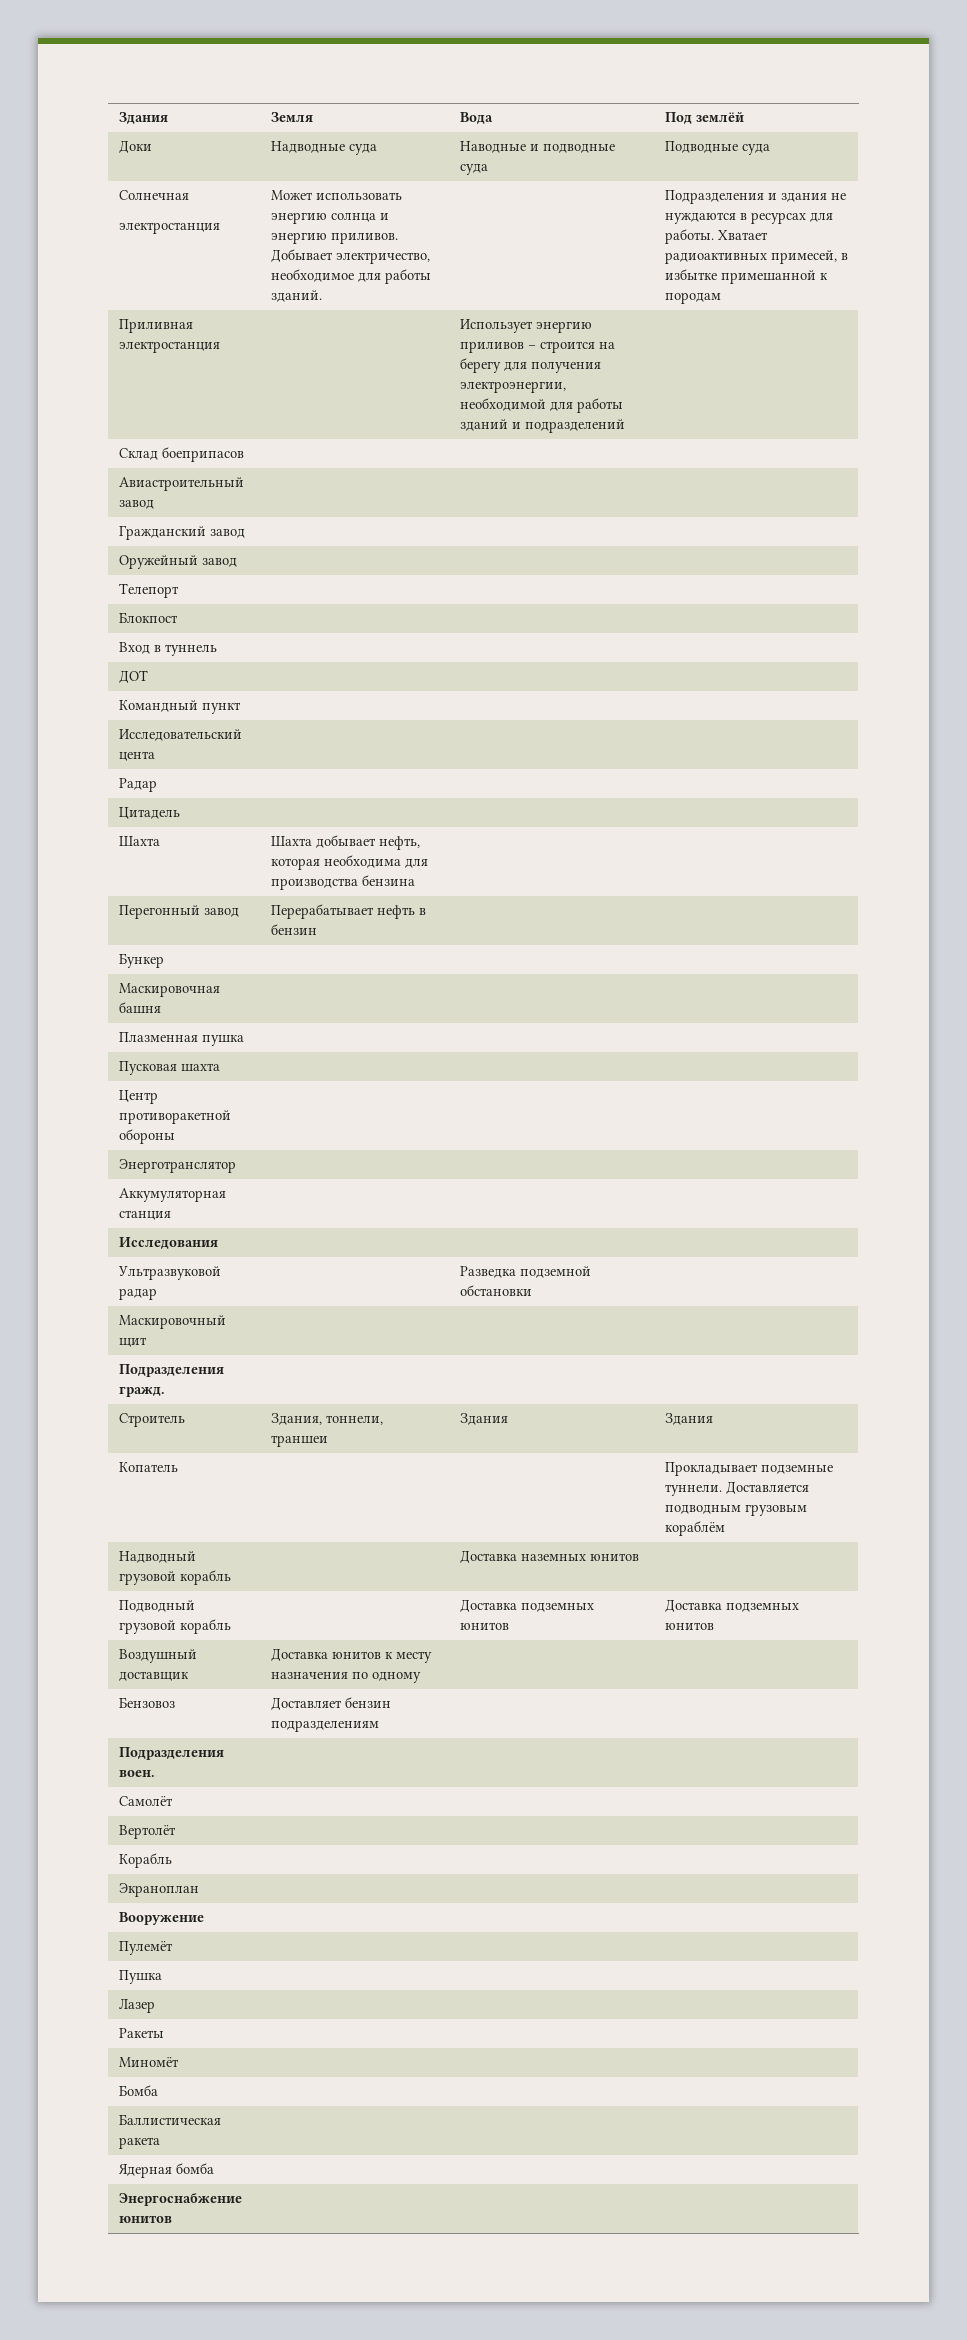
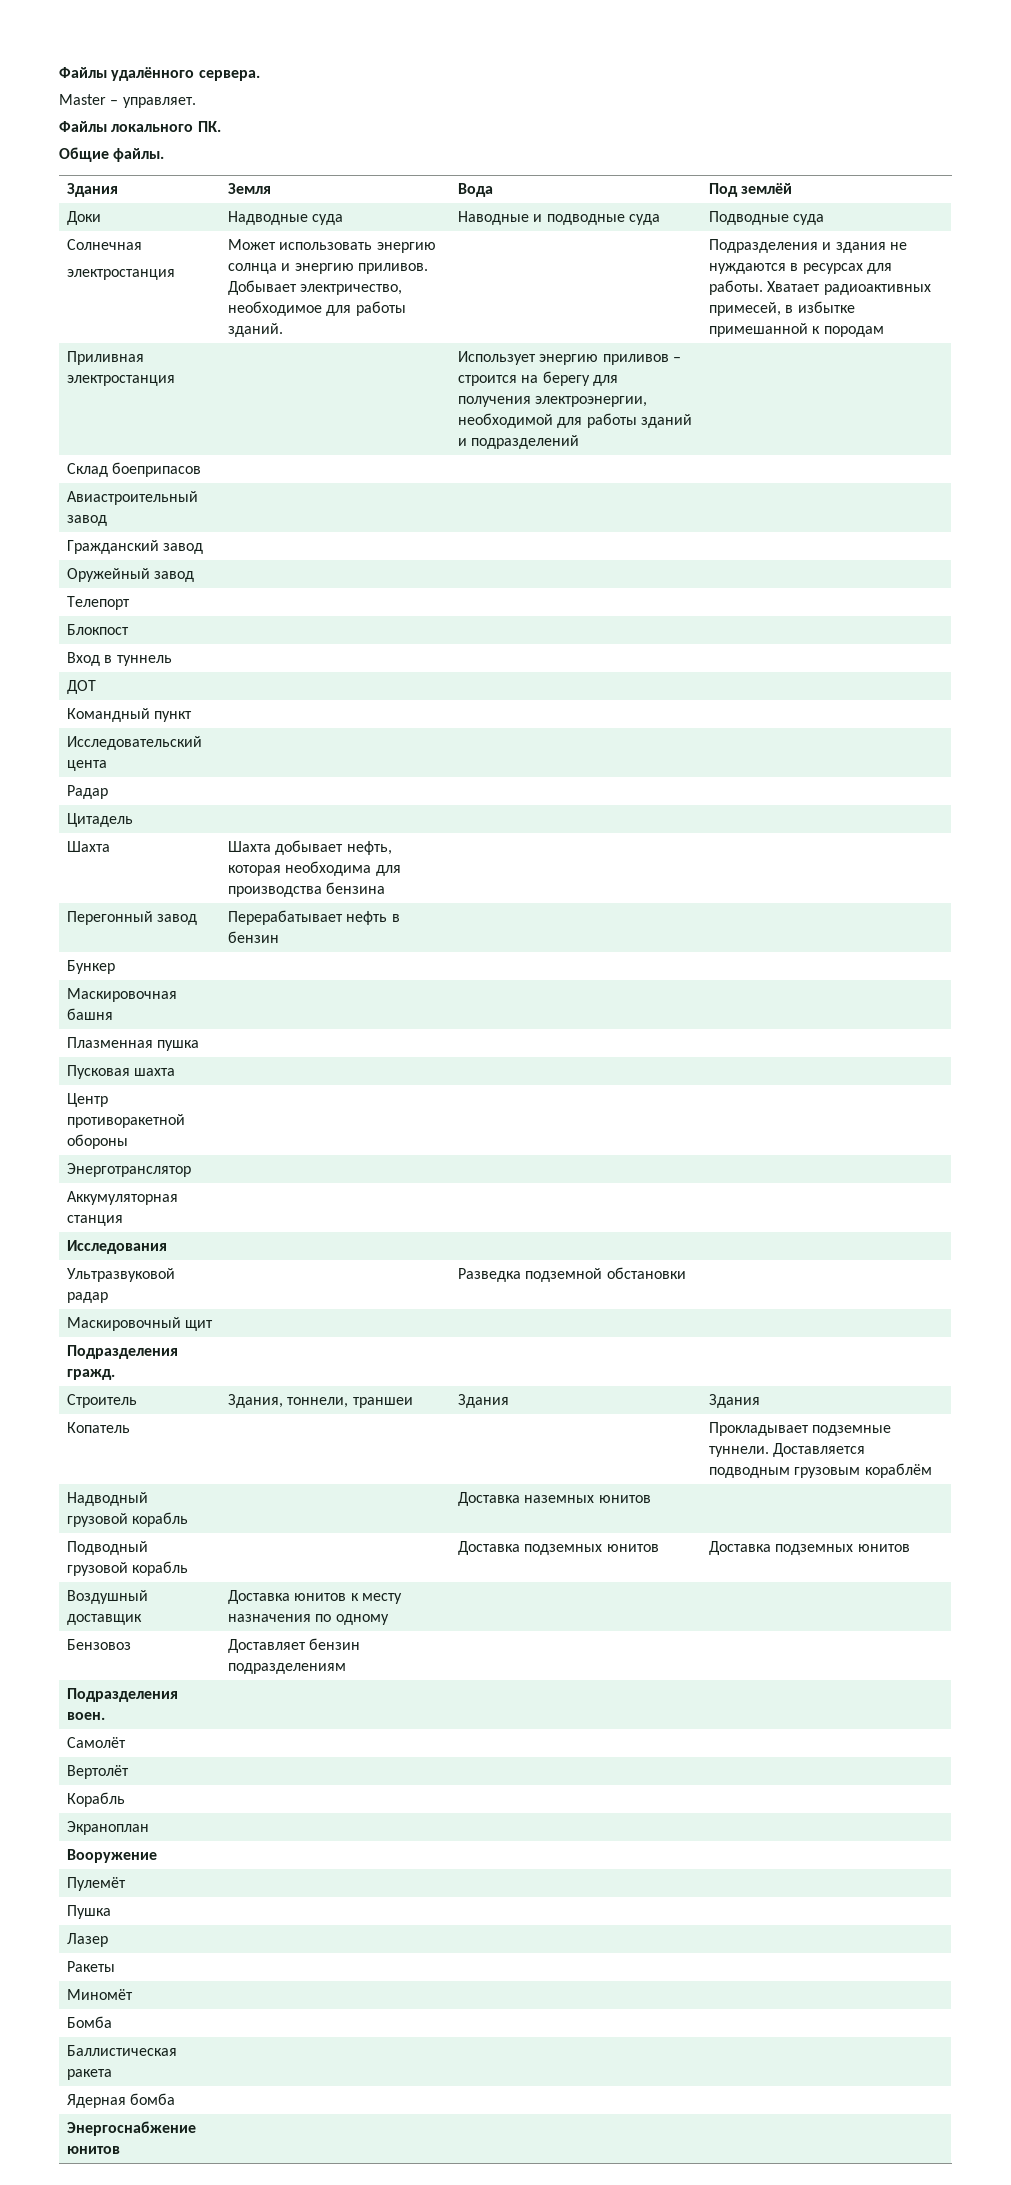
(118, 118) none -> [59,67,260,81] [59,94,196,108] [59,121,221,132] [59,147,165,162] Файлы удалённого сервера. // Master – управляет. // Файлы локального ПК. // Общие файлы. //

